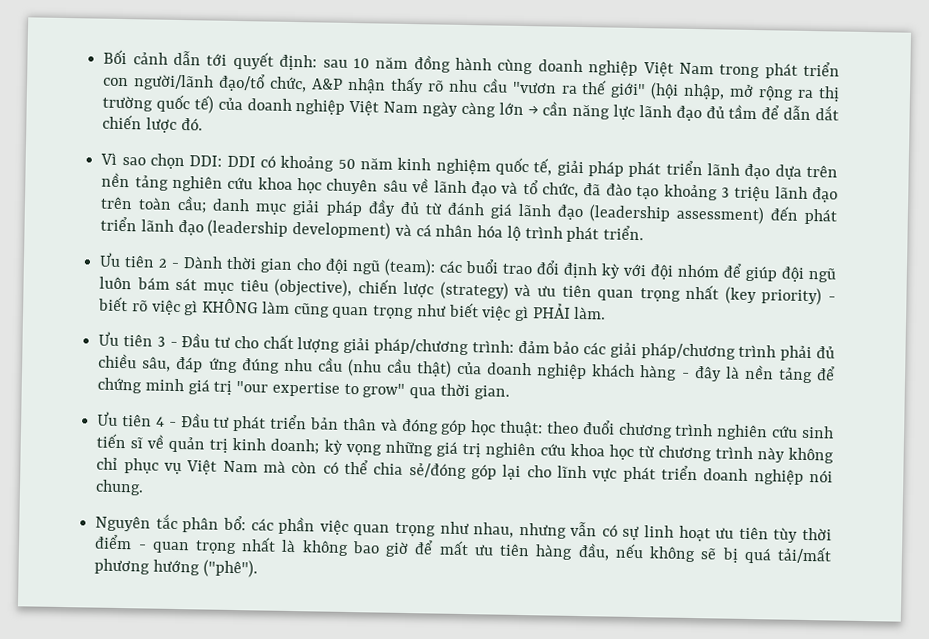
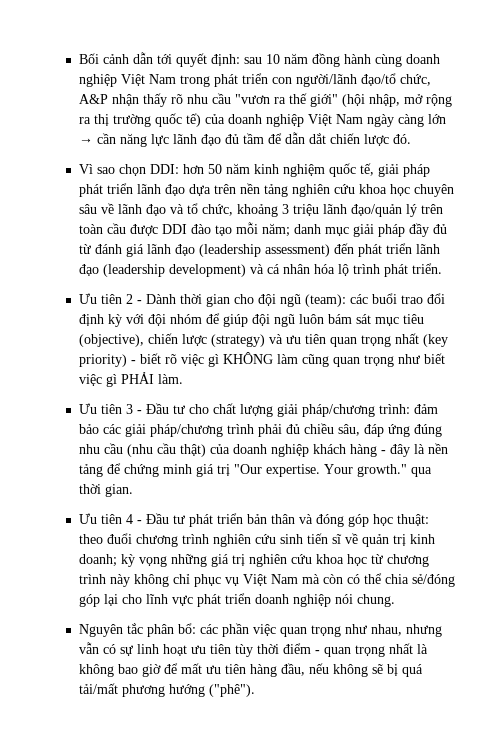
[226,155,335,172] DDI có khoảng -> [182,164,204,174] hơn
[583,183,660,200] đã đào tạo -> (233, 210) none
[812,187,839,203] [100,195,208,214] đạo trên toàn cầu; -> [350,204,443,217] [78,222,290,237] đạo/quản lý trên toàn cầu được DDI đào tạo mỗi năm;
[236,381,406,398] "our expertise to grow" -> [233,464,407,477] "Our expertise. Your growth."

